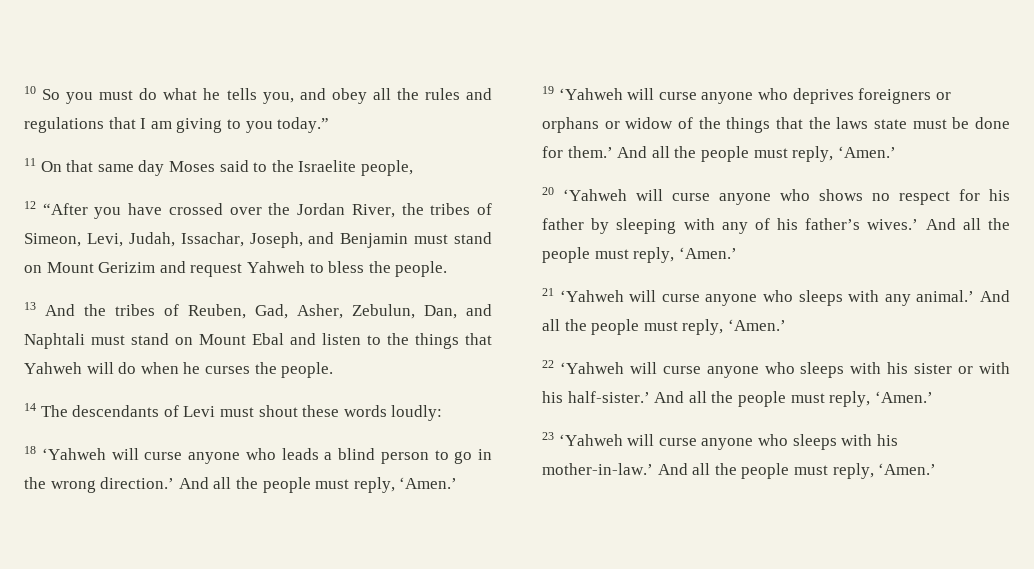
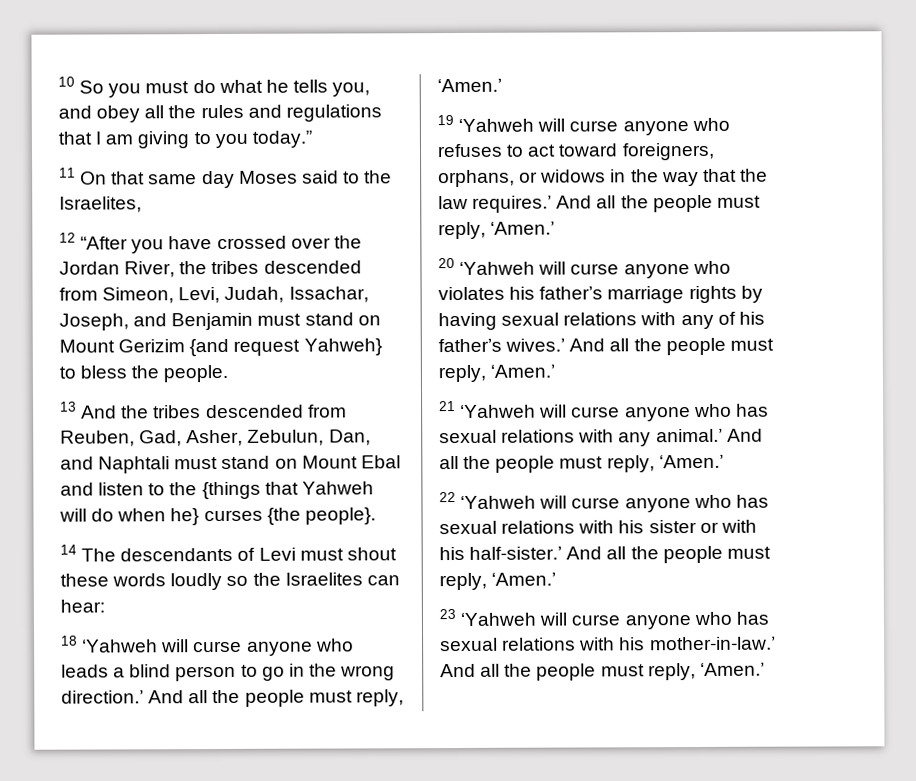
[298,160,413,176] Israelite people, -> [59,196,142,213] Israelites,
[477,203,493,215] of -> [263,260,362,274] [59,287,98,301] descended from
[159,261,305,277] and request Yahweh -> [189,338,382,357] {and request Yahweh}
[164,304,179,316] of -> [205,404,347,419] descended from
[415,333,459,349] things -> [201,481,261,500] {things
[183,362,334,378] he curses the people. -> [170,507,376,526] he} curses {the people}.
[391,405,443,421] loudly: -> [170,572,400,591] [60,599,105,613] loudly so the Israelites can hear:
[792,88,951,104] [542,117,1010,133] [542,146,613,158] deprives foreigners or orphans or widow of the things that the laws state must be done for them.’ -> [437,142,715,161] [438,168,768,188] [438,195,553,213] refuses to act toward foreigners, orphans, or widows in the way that the law requires.’
[819,189,1010,205] [542,218,677,234] shows no respect for his father by sleeping -> [438,285,763,304] [438,312,638,331] violates his father’s marriage rights by having sexual relations
[798,290,843,306] sleeps -> [735,403,769,417] [439,429,576,444] has sexual relations
[800,362,845,378] sleeps -> [735,494,769,508] [439,520,576,535] has sexual relations
[792,434,837,450] sleeps -> [735,611,769,625] [440,637,577,652] has sexual relations

